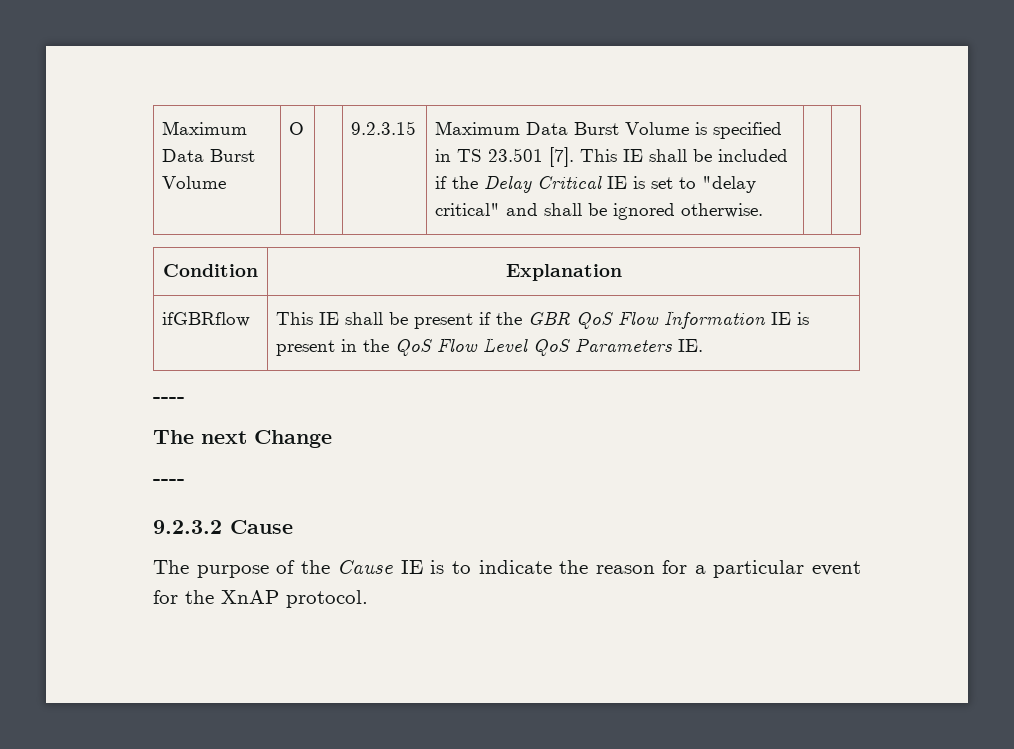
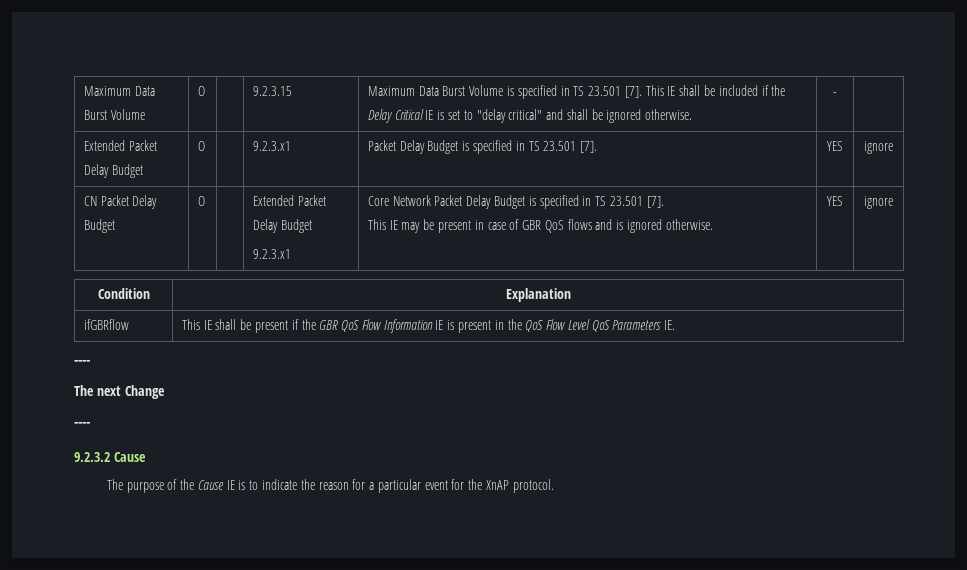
(764, 210) | -> [833,92,837,96] [83,140,157,151] [83,164,143,178] [197,141,205,151] [252,141,291,151] [367,140,598,154] [827,141,843,151] [864,141,893,154] [83,195,158,209] [83,219,115,233] [197,196,205,206] [252,195,326,206] [252,219,312,233] [252,249,291,259] [367,195,664,209] [367,219,713,233] [827,196,843,206] [864,196,893,209] - | // Extended Packet Delay Budget | O | | 9.2.3.x1 | Packet Delay Budget is specified in TS 23.501 [7]. | YES | ignore // CN Packet Delay Budget | O | | Extended Packet Delay Budget // 9.2.3.x1 | Core Network Packet Delay Budget is specified in TS 23.501 [7]. // This IE may be present in case of GBR QoS flows and is ignored otherwise. | YES | ignore

